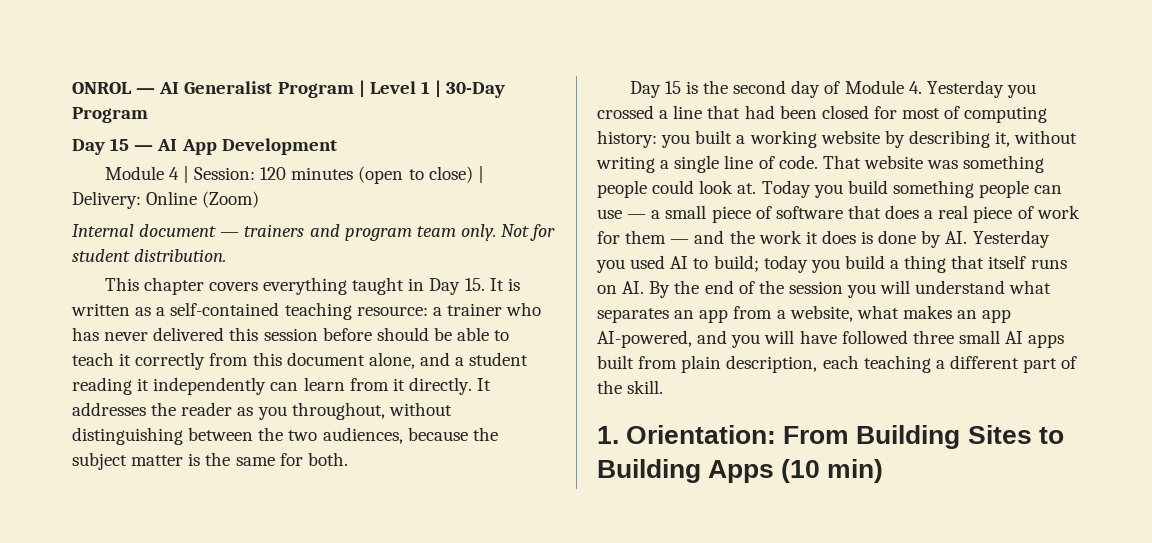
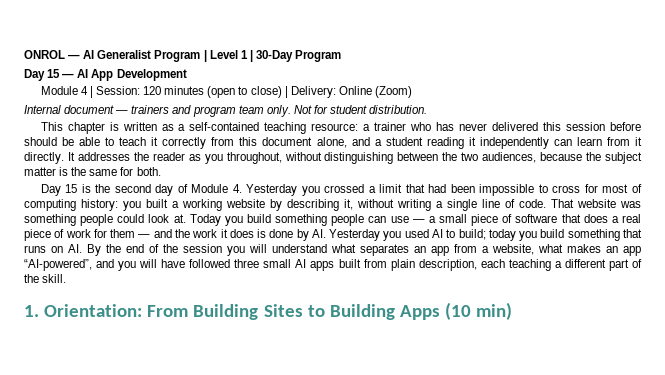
[208,277,504,295] covers everything taught in Day 15. It -> (105, 128) none
[673,105,703,119] line -> [379,184,403,193] limit
[821,105,869,119] closed -> [479,184,581,196] impossible to cross
[890,255,1027,273] a thing that itself -> [567,229,642,241] something that
[597,330,692,348] AI-powered, -> [24,259,92,271] “AI-powered”,

